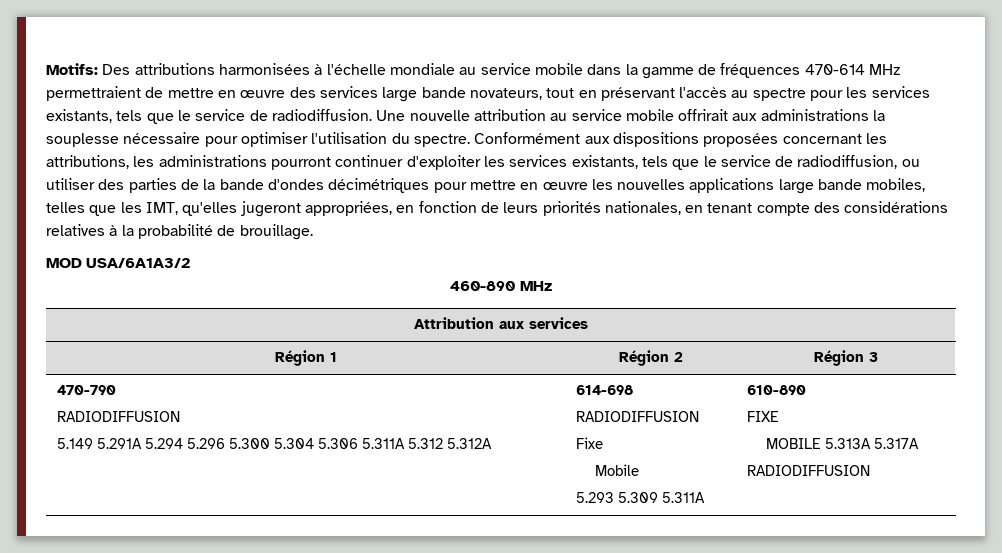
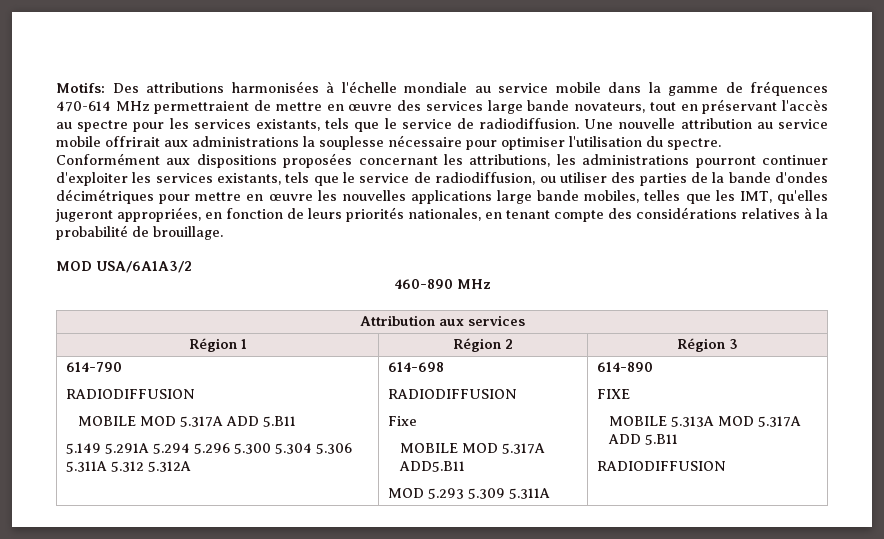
[57,385,117,395] [57,411,181,422] 470-790 // RADIODIFFUSION -> [66,362,123,372] [66,389,196,399] [77,416,296,427] 614-790 // RADIODIFFUSION // MOBILE MOD 5.317A ADD 5.B11
[595,464,640,476] Mobile // -> [399,443,545,454] [398,461,465,472] [388,488,425,498] MOBILE MOD 5.317A ADD5.B11 // MOD
[747,385,807,395] 610-890 -> [597,362,654,372] 614-890
[874,438,920,449] 5.317A -> [717,416,801,427] [607,434,678,445] MOD 5.317A ADD 5.B11

